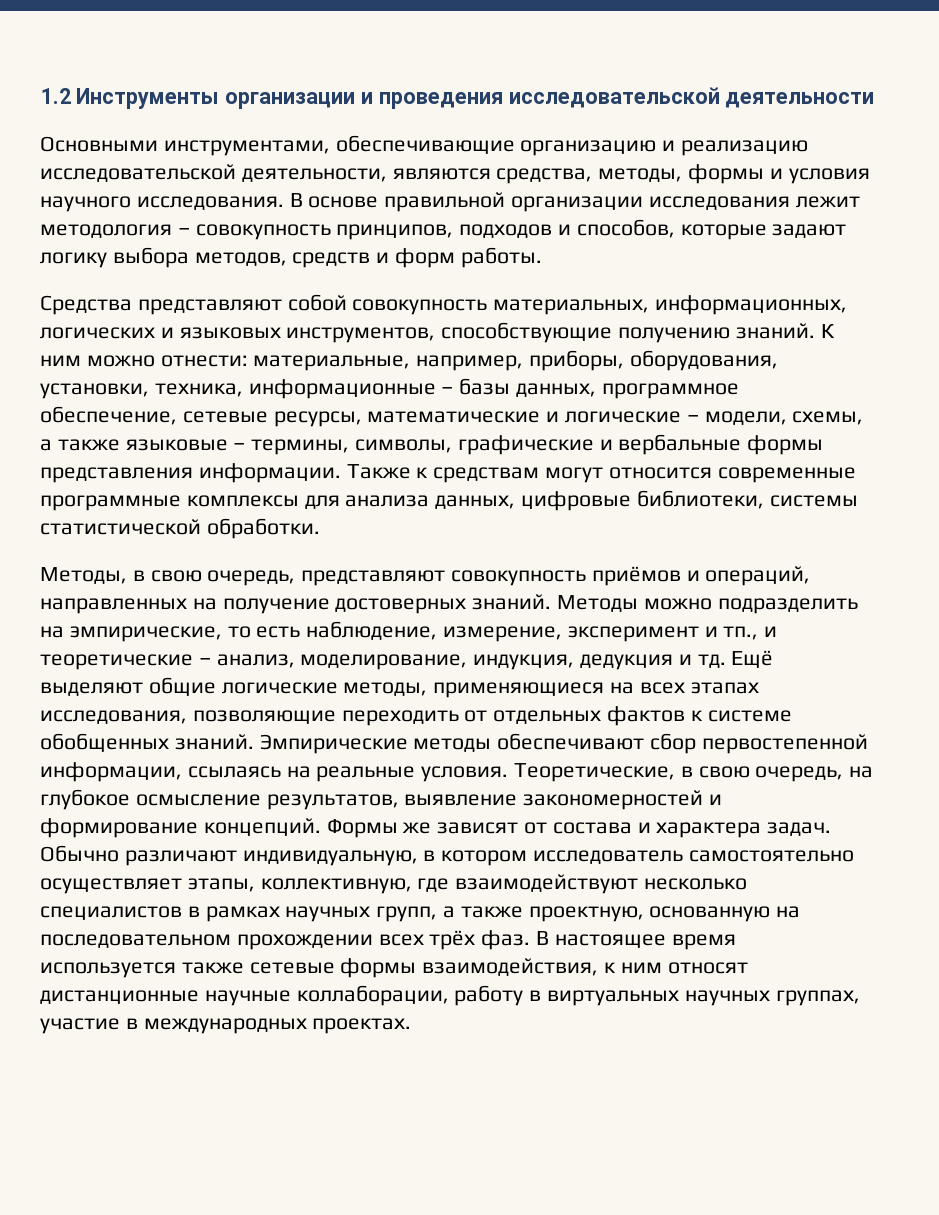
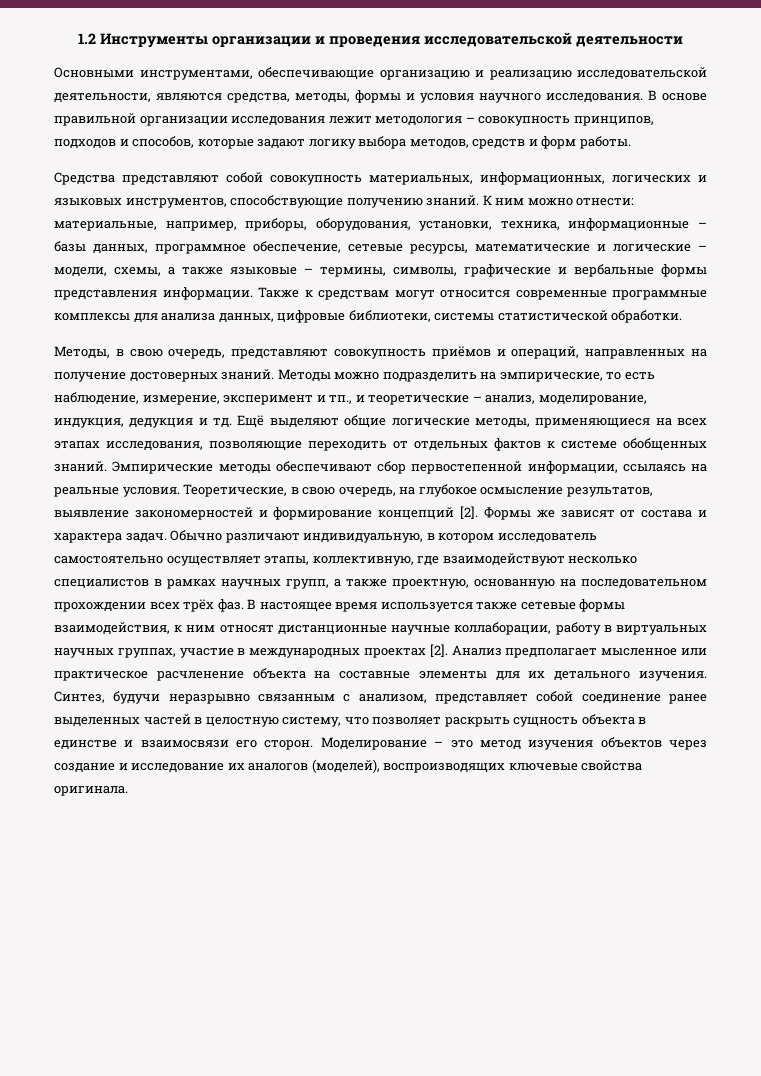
[203,818,321,836] концепций. -> [378,506,479,520] концепций [2].
[312,1018,412,1034] проектах. -> [364,644,707,658] [54,668,707,681] [54,691,707,704] [54,714,647,727] [54,737,708,750] [54,759,643,773] [54,786,128,796] проектах [2]. Анализ предполагает мысленное или практическое расчленение объекта на составные элементы для их детального изучения. Синтез, будучи неразрывно связанным с анализом, представляет собой соединение ранее выделенных частей в целостную систему, что позволяет раскрыть сущность объекта в единстве и взаимосвязи его сторон. Моделирование – это метод изучения объектов через создание и исследование их аналогов (моделей), воспроизводящих ключевые свойства оригинала.

